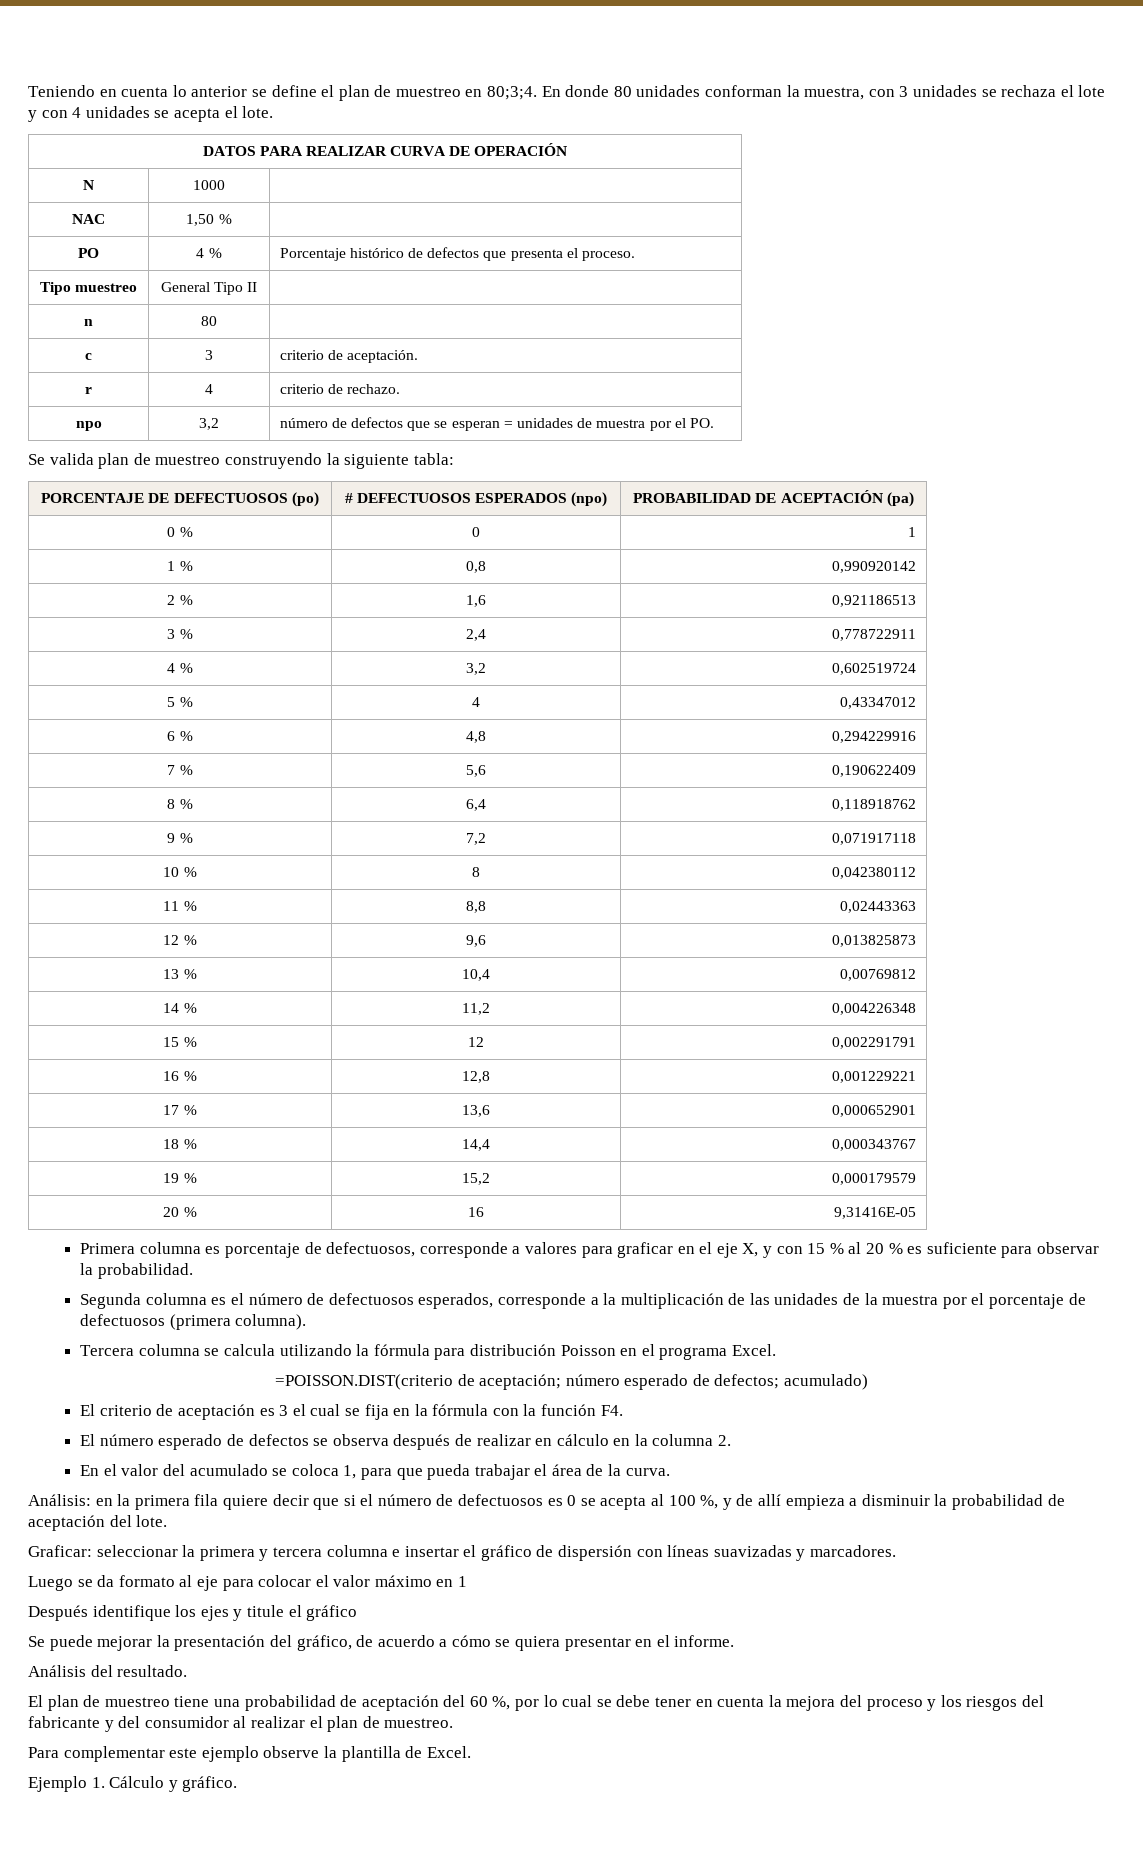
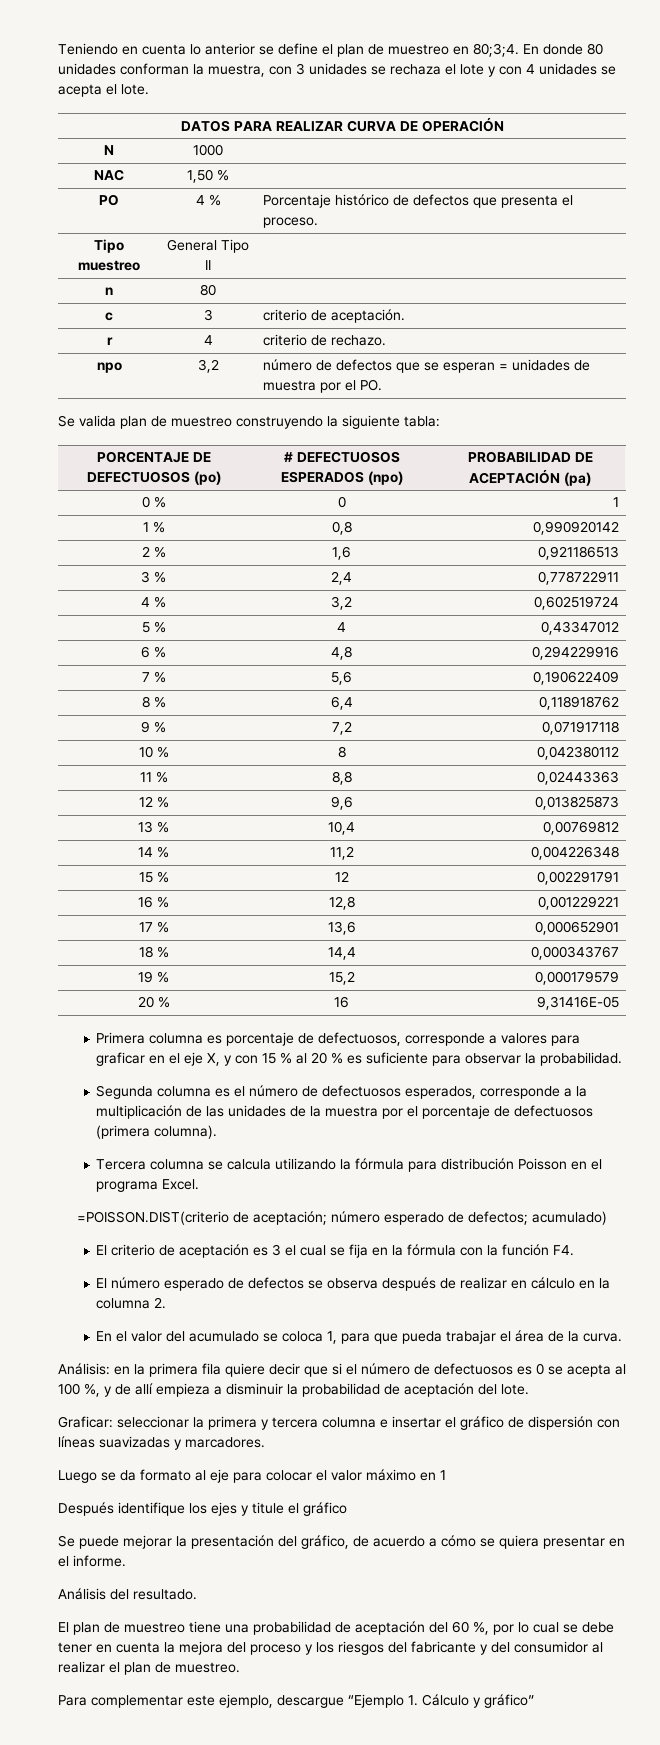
[201,1746,471,1762] [28,1776,87,1792] ejemplo observe la plantilla de Excel. // Ejemplo -> [219,1694,404,1708] ejemplo, descargue “Ejemplo
[182,1776,238,1792] gráfico. -> [484,1694,534,1708] gráfico”

